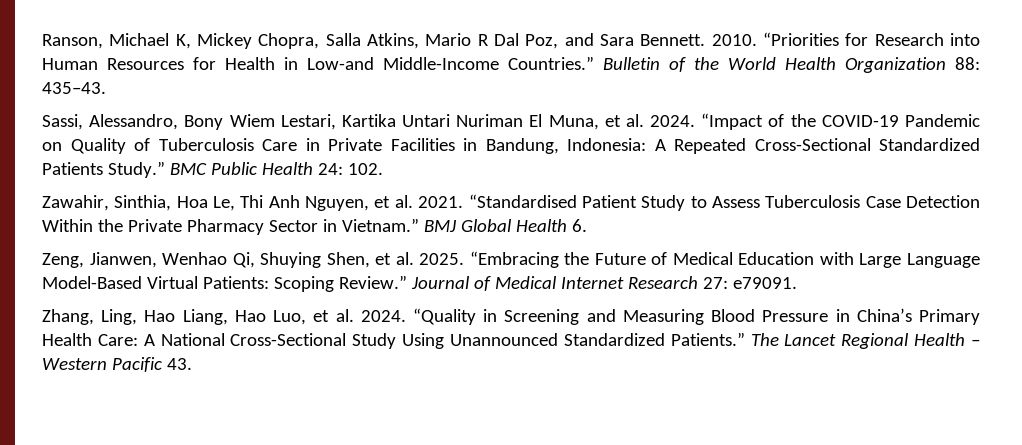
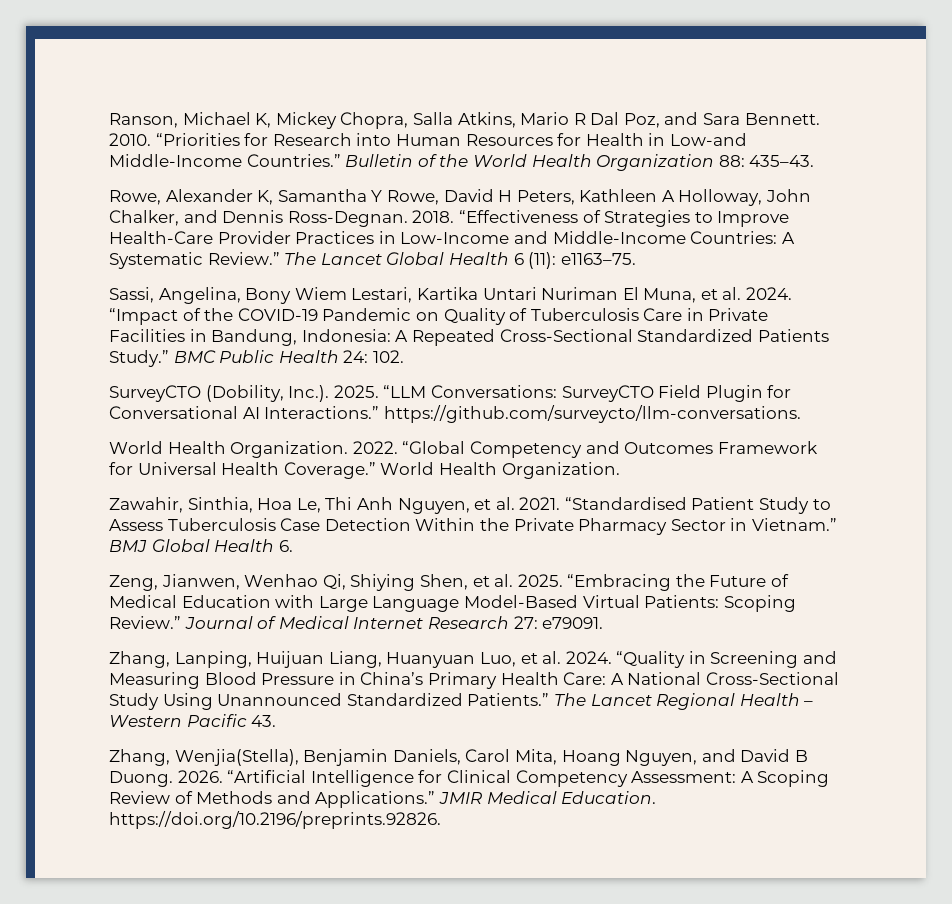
(106, 88) none -> [109,189,812,206] [109,210,790,227] [109,231,795,244] [109,252,636,269] // Rowe, Alexander K, Samantha Y Rowe, David H Peters, Kathleen A Holloway, John Chalker, and Dennis Ross-Degnan. 2018. “Effectiveness of Strategies to Improve Health-Care Provider Practices in Low-Income and Middle-Income Countries: A Systematic Review.” The Lancet Global Health 6 (11): e1163–75.
[89,114,179,130] Alessandro, -> [158,287,241,304] Angelina,
(383, 169) none -> [109,385,792,402] [109,405,801,423] [109,441,818,458] [109,462,620,479] // SurveyCTO (Dobility, Inc.). 2025. “LLM Conversations: SurveyCTO Field Plugin for Conversational AI Interactions.” https://github.com/surveycto/llm-conversations. // World Health Organization. 2022. “Global Competency and Outcomes Framework for Universal Health Coverage.” World Health Organization.
[260,252,322,268] Shuying -> [350,574,416,591] Shiying
[101,309,266,325] Ling, Hao Liang, Hao -> [174,651,476,668] Lanping, Huijuan Liang, Huanyuan
(192, 364) none -> [109,749,808,766] [109,770,830,787] [109,791,657,808] [109,811,441,829] // Zhang, Wenjia(Stella), Benjamin Daniels, Carol Mita, Hoang Nguyen, and David B Duong. 2026. “Artificial Intelligence for Clinical Competency Assessment: A Scoping Review of Methods and Applications.” JMIR Medical Education. https://doi.org/10.2196/preprints.92826.

